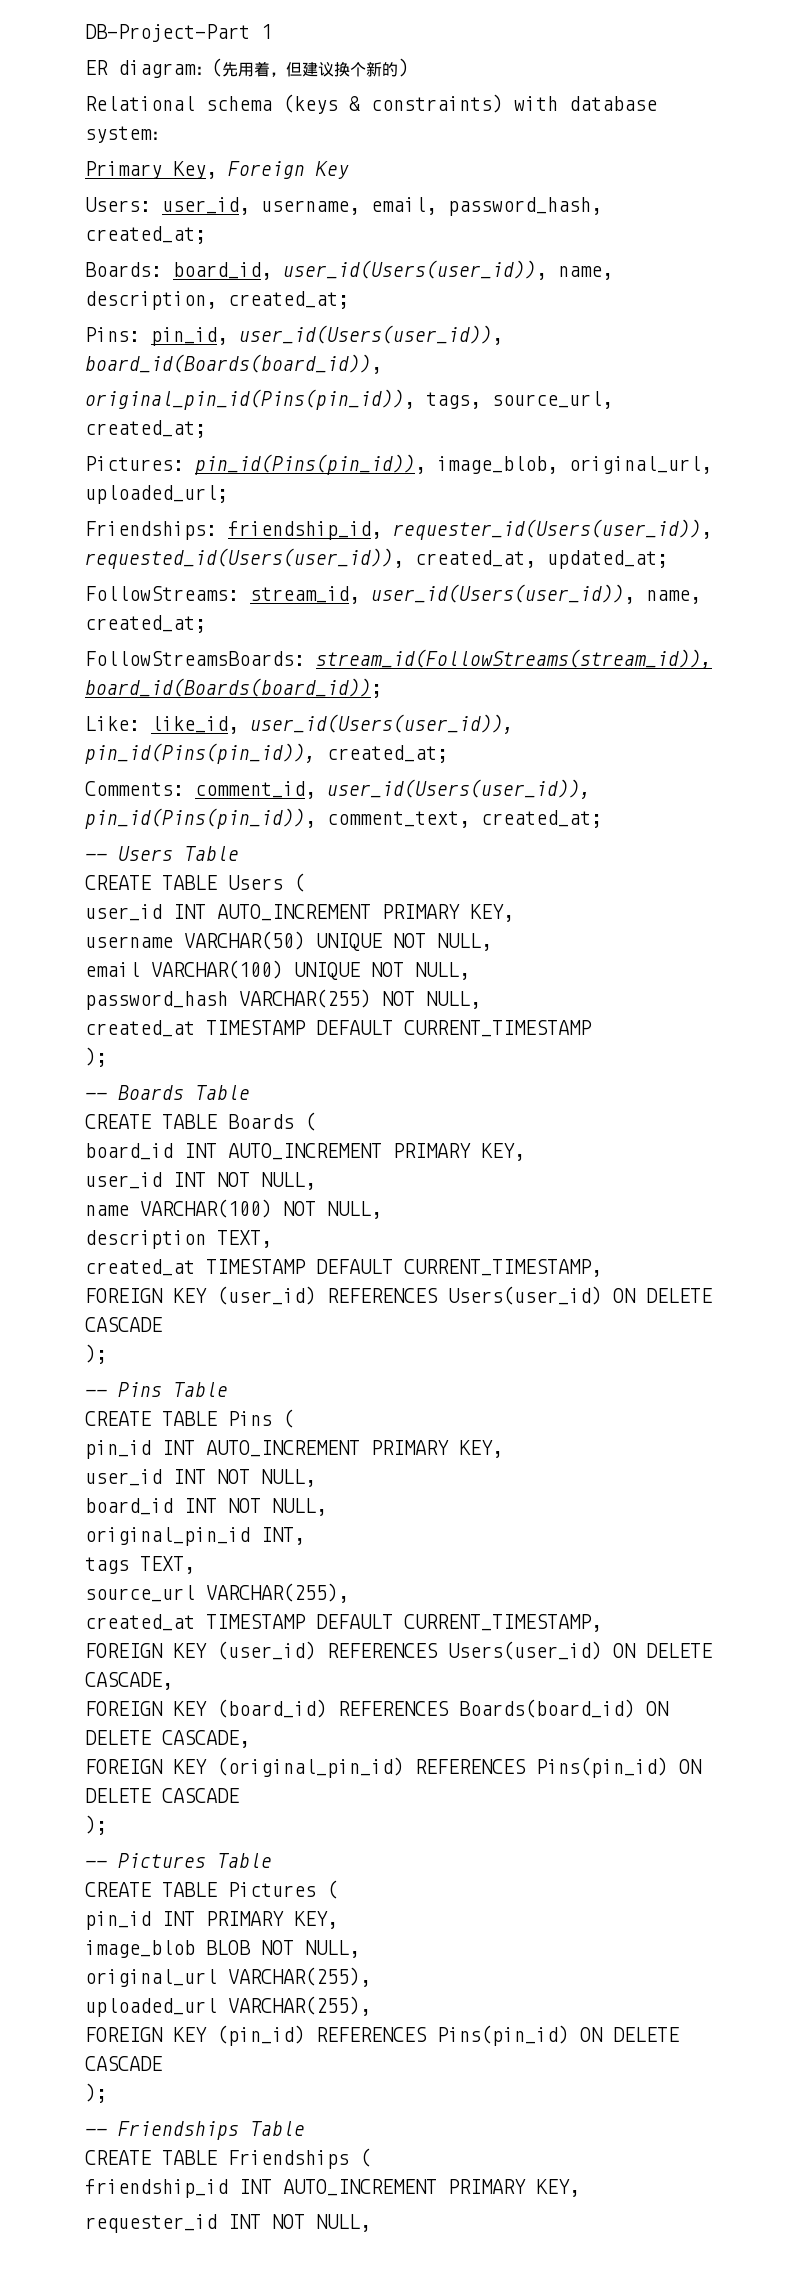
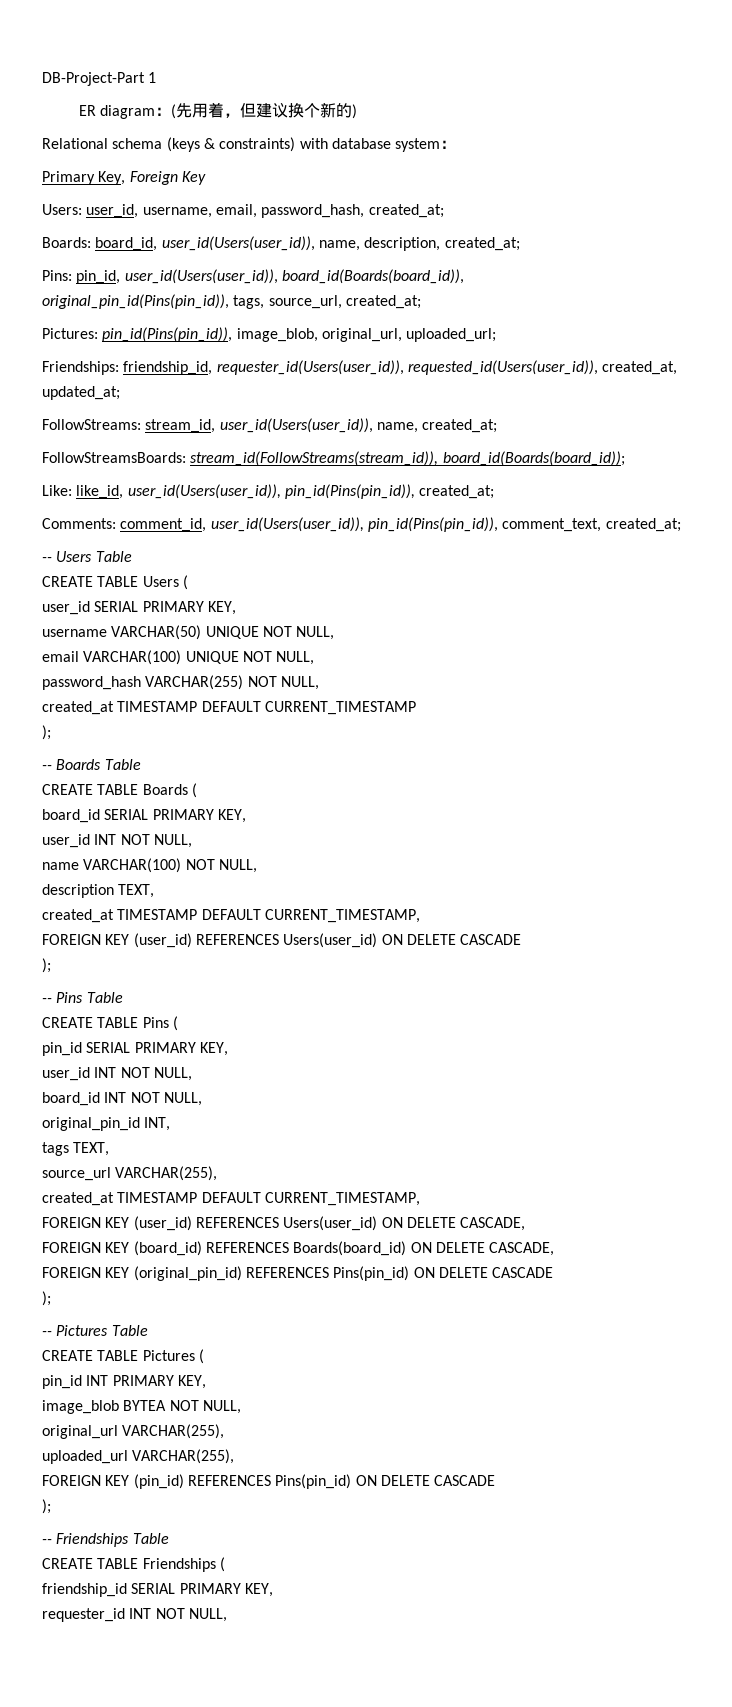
[173,904,371,921] INT AUTO_INCREMENT -> [94,601,139,612] SERIAL
[184,1143,382,1160] INT AUTO_INCREMENT -> [104,809,149,820] SERIAL
[162,1440,360,1457] INT AUTO_INCREMENT -> [86,1042,131,1053] SERIAL
[206,1940,251,1955] BLOB -> [123,1400,167,1411] BYTEA
[239,2179,437,2196] INT AUTO_INCREMENT -> [131,1583,176,1594] SERIAL

